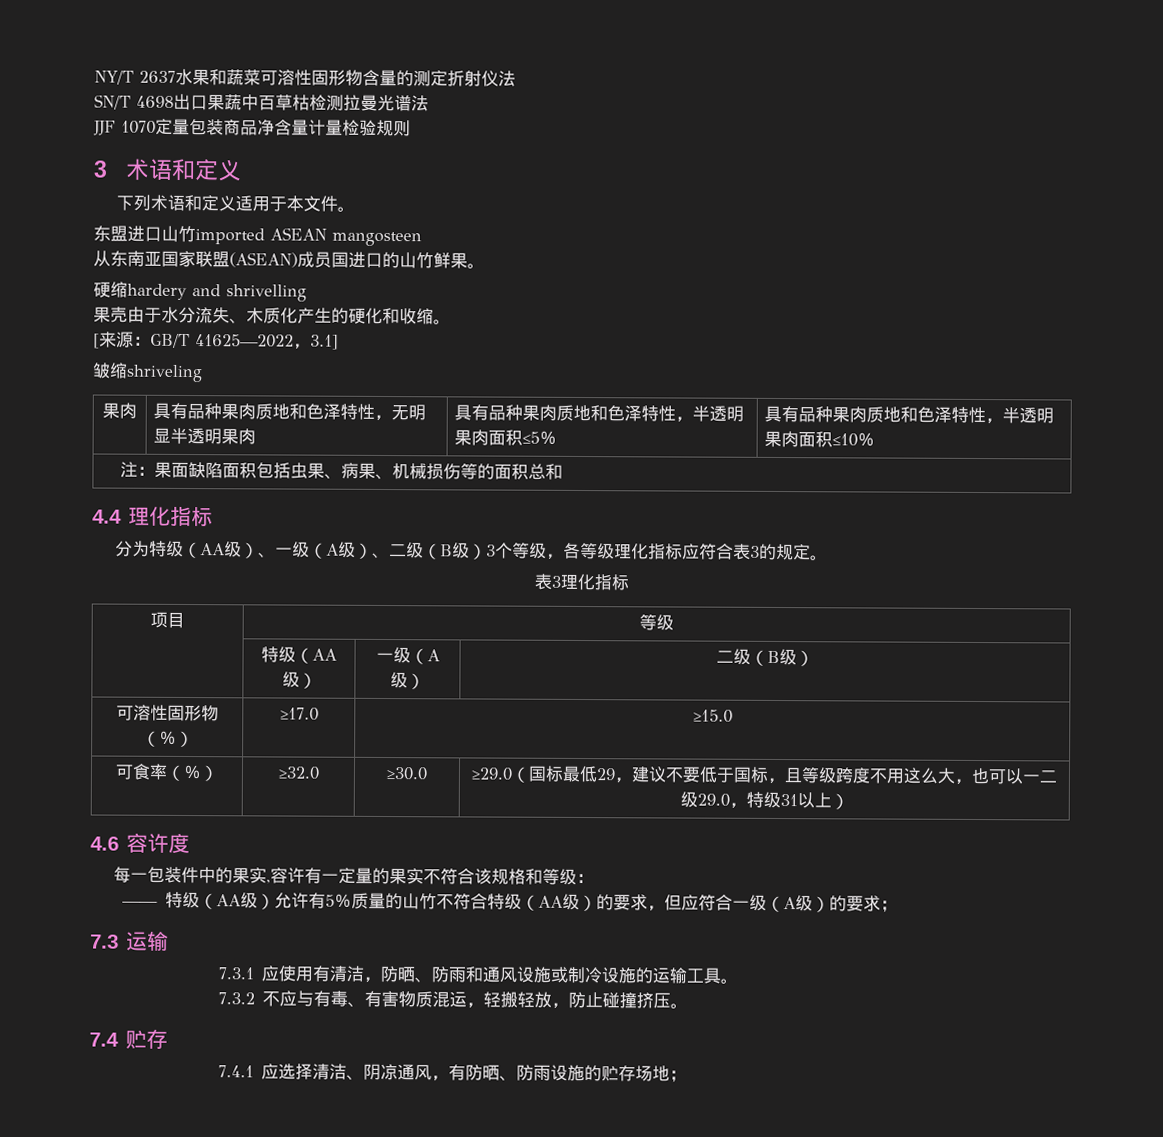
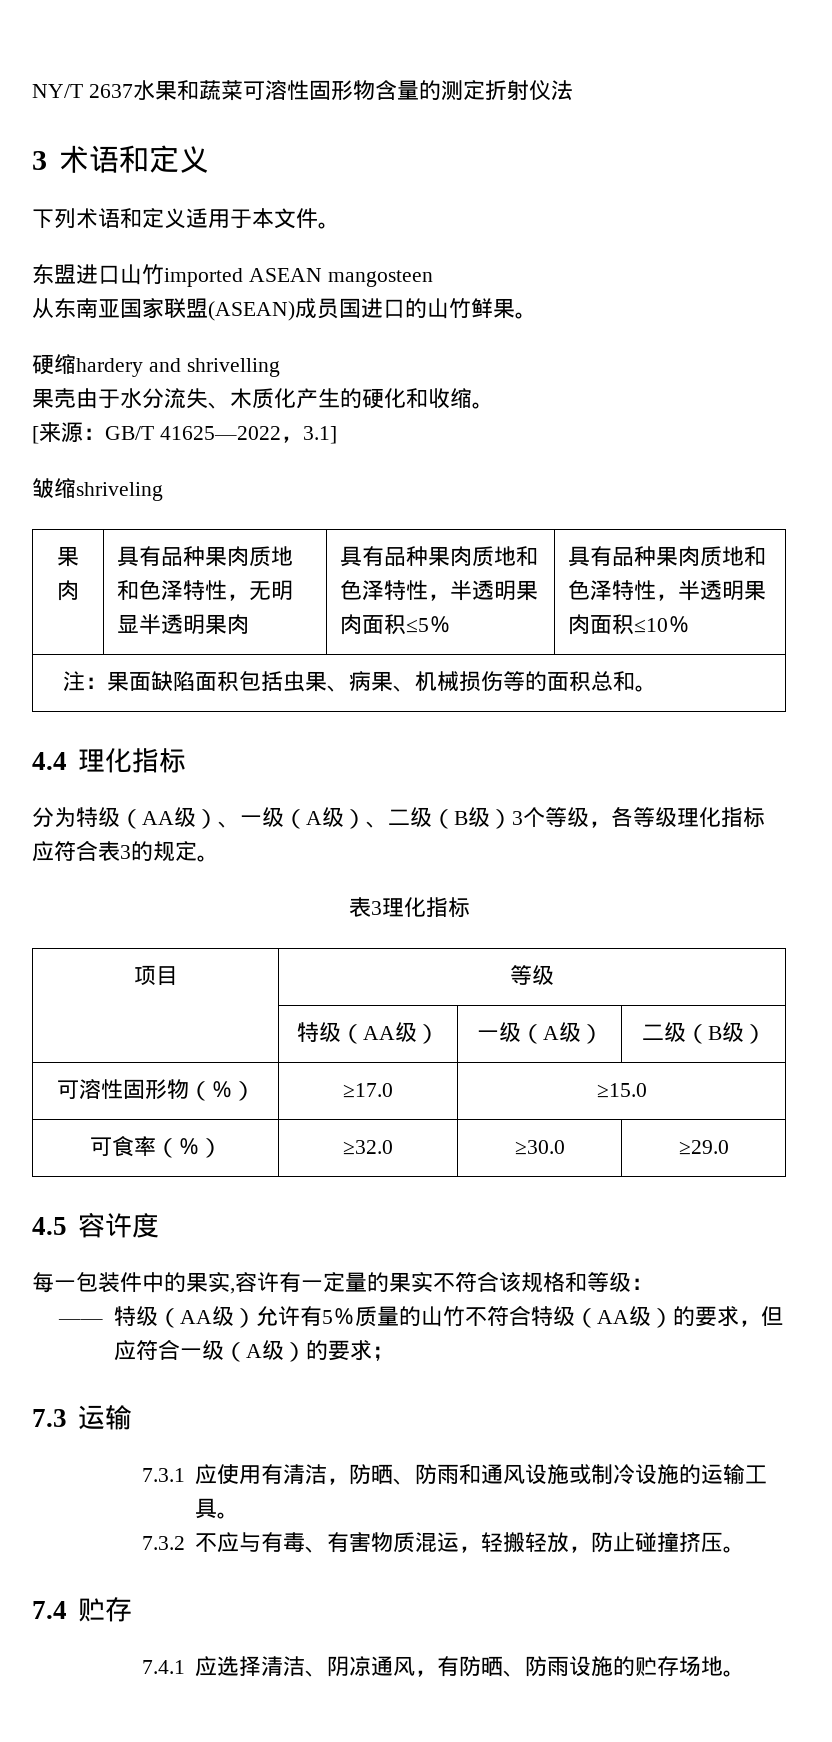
[94,93,429,112] [93,118,411,137] // SN/T 4698出口果蔬中百草枯检测拉曼光谱法 // JJF 1070定量包装商品净含量计量检验规则 -> (573, 90) none
(563, 471) none -> [634,685,657,692] 。
[511,765,1057,785] [679,791,849,810] [90,836,119,851] （国标最低29，建议不要低于国标，且等级跨度不用这么大，也可以一二级29.0，特级31以上） // 4.6 -> [32,1217,67,1235] // 4.5
[669,1070,688,1083] ； -> [723,1670,746,1677] 。

